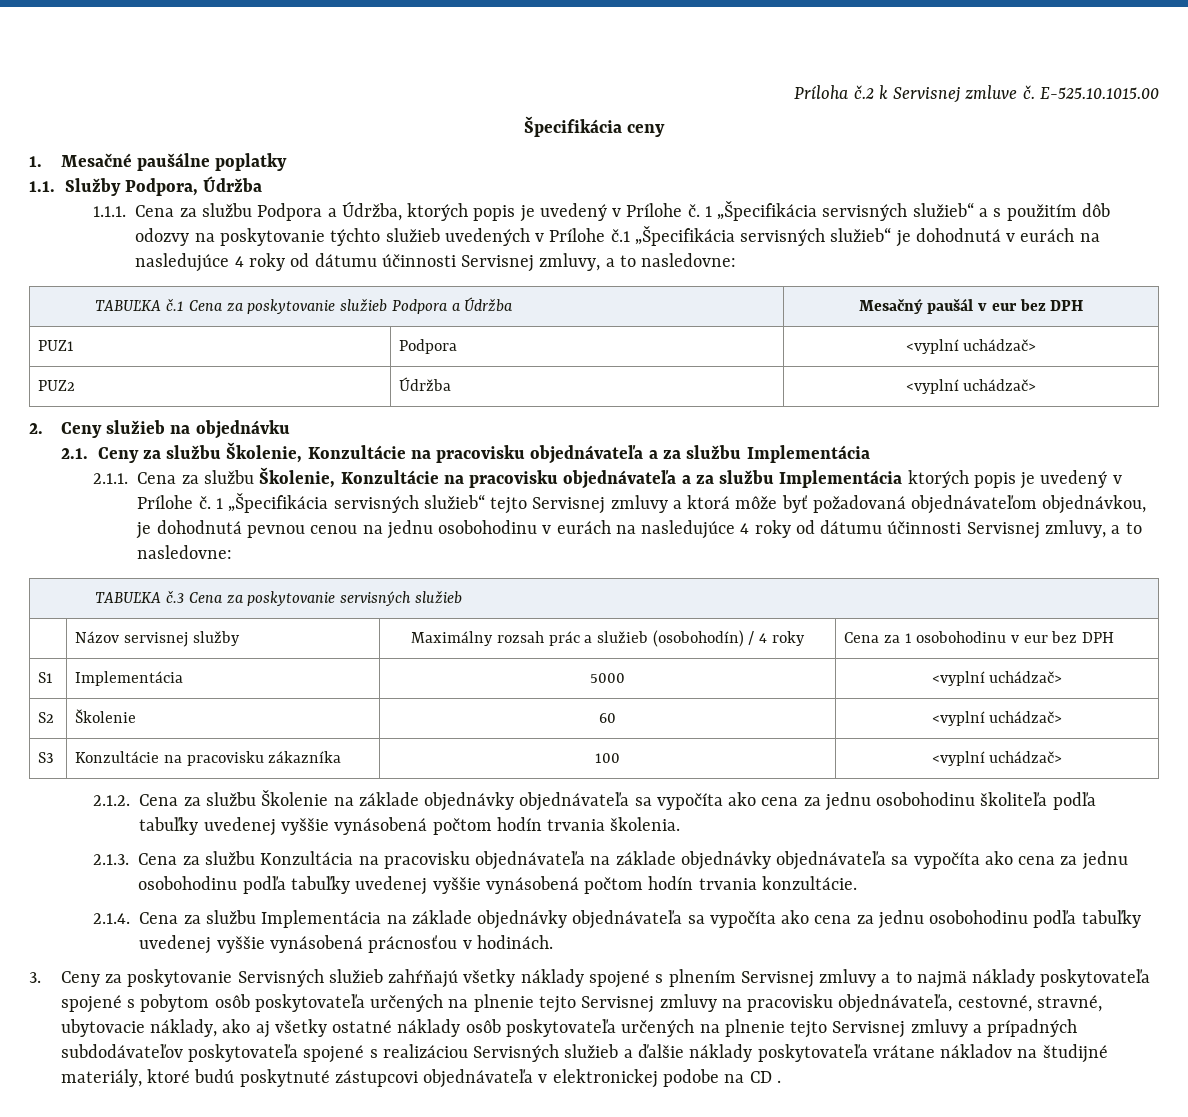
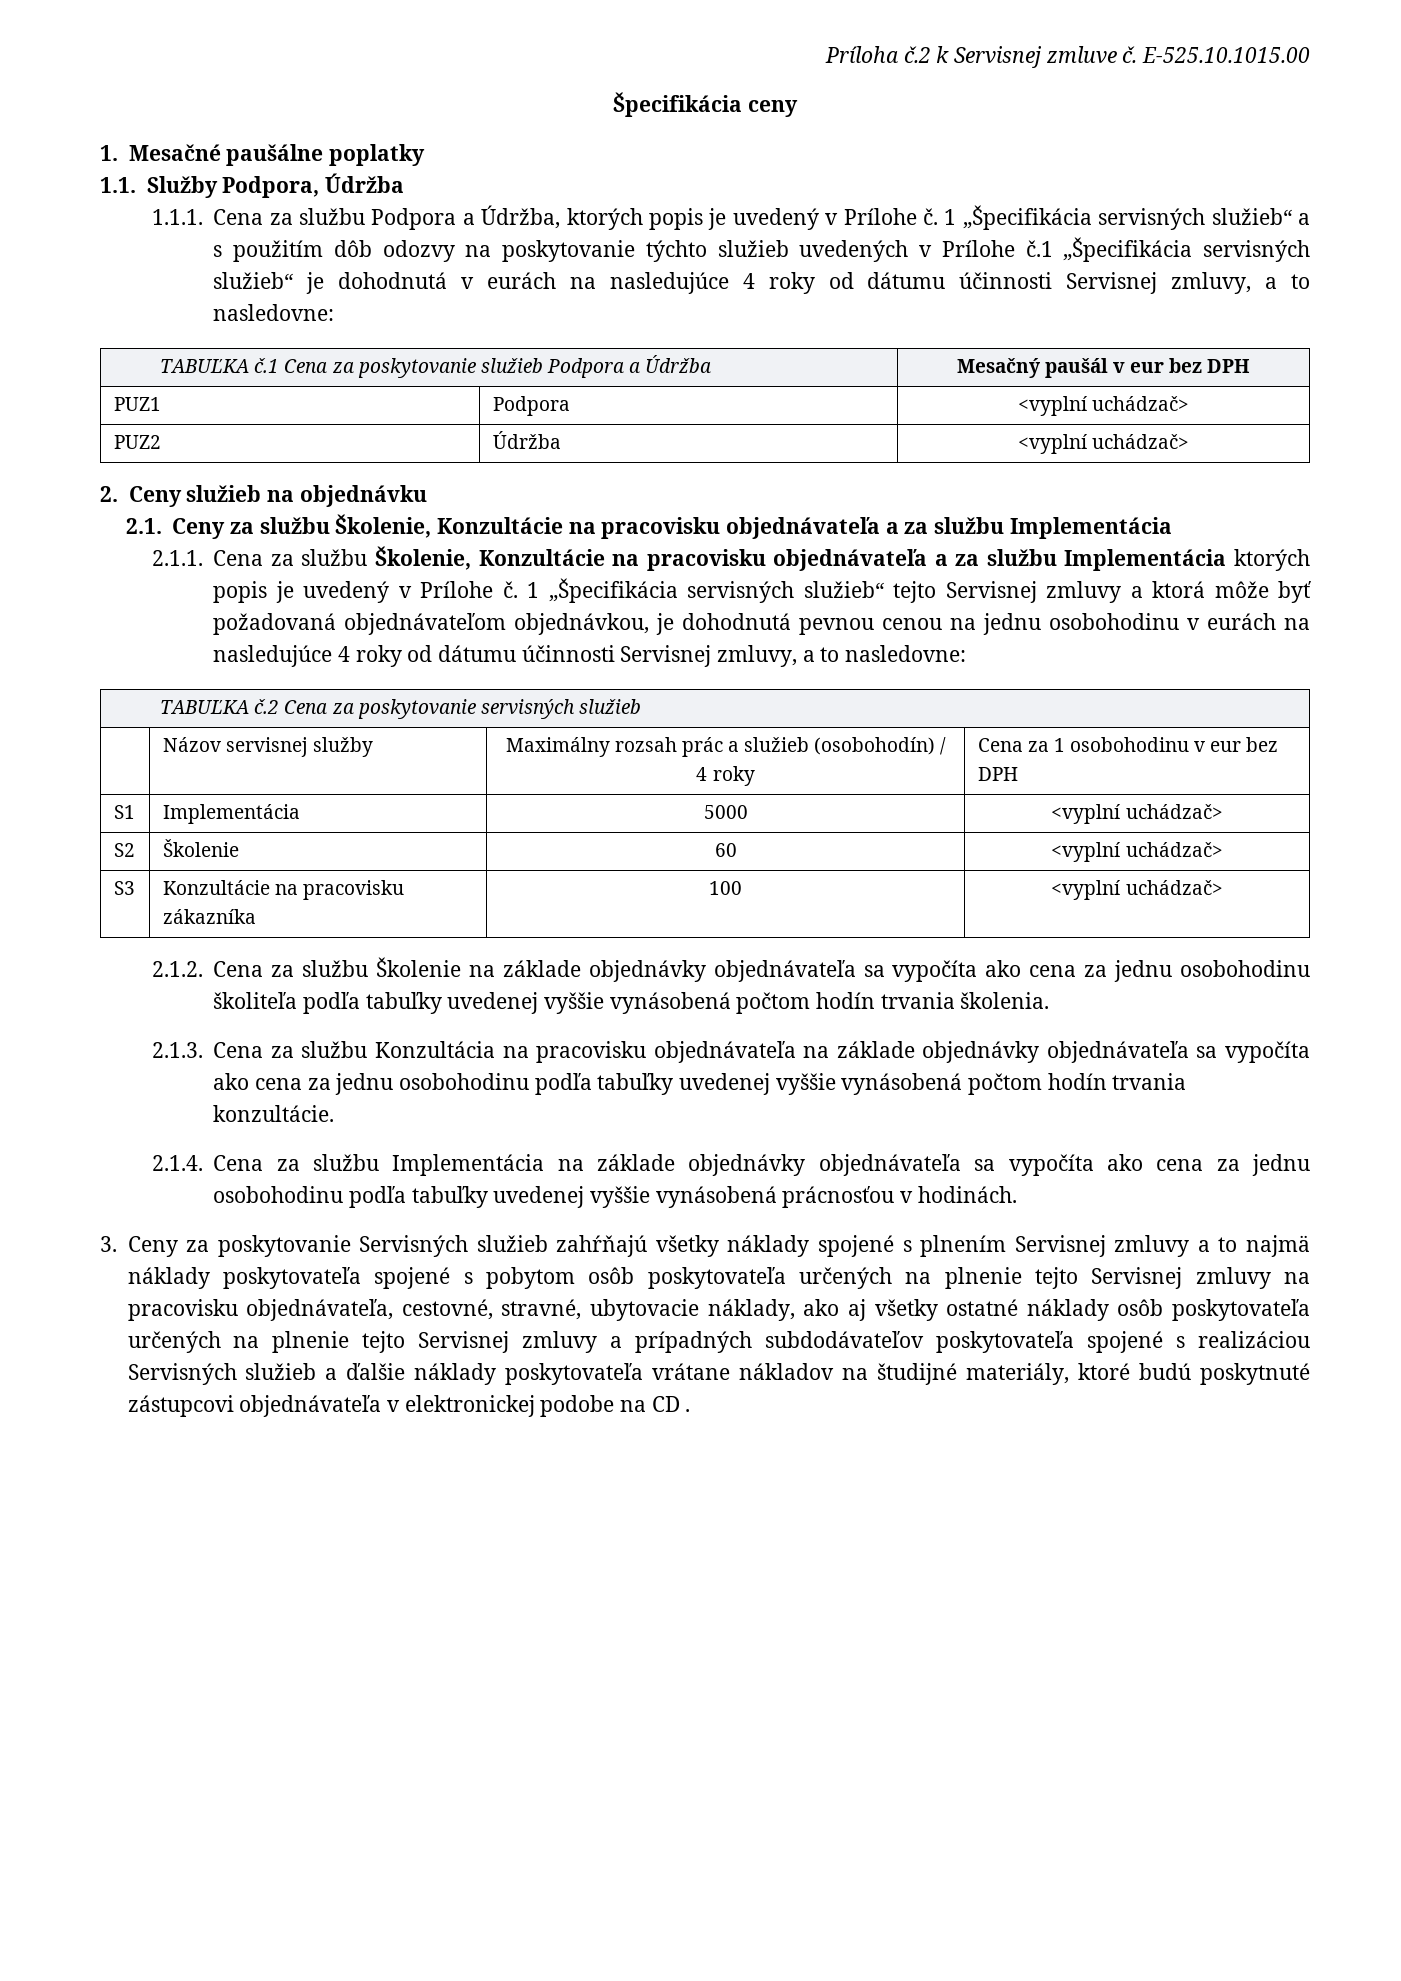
[166,590,185,603] č.3 -> [254,699,280,714] č.2

